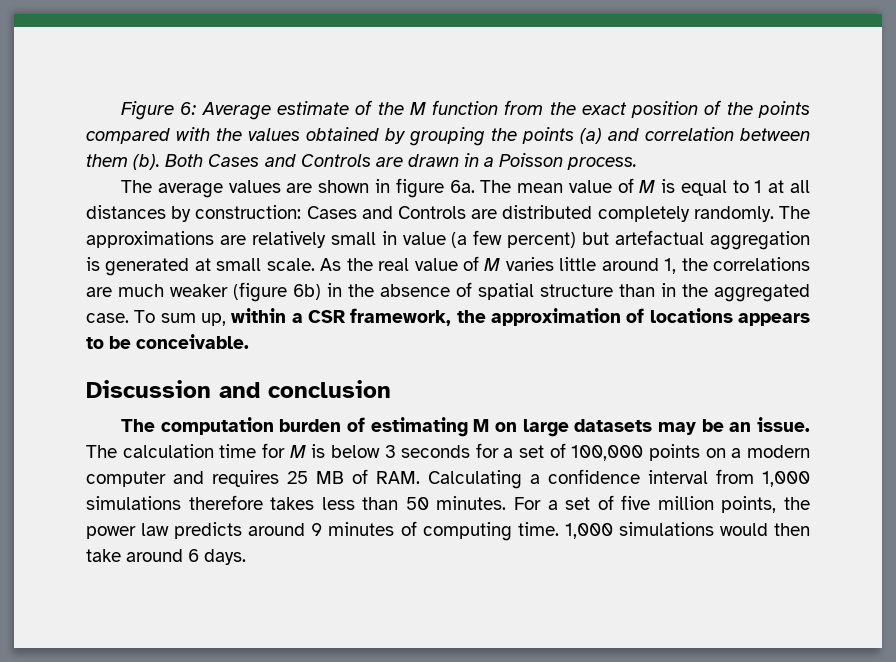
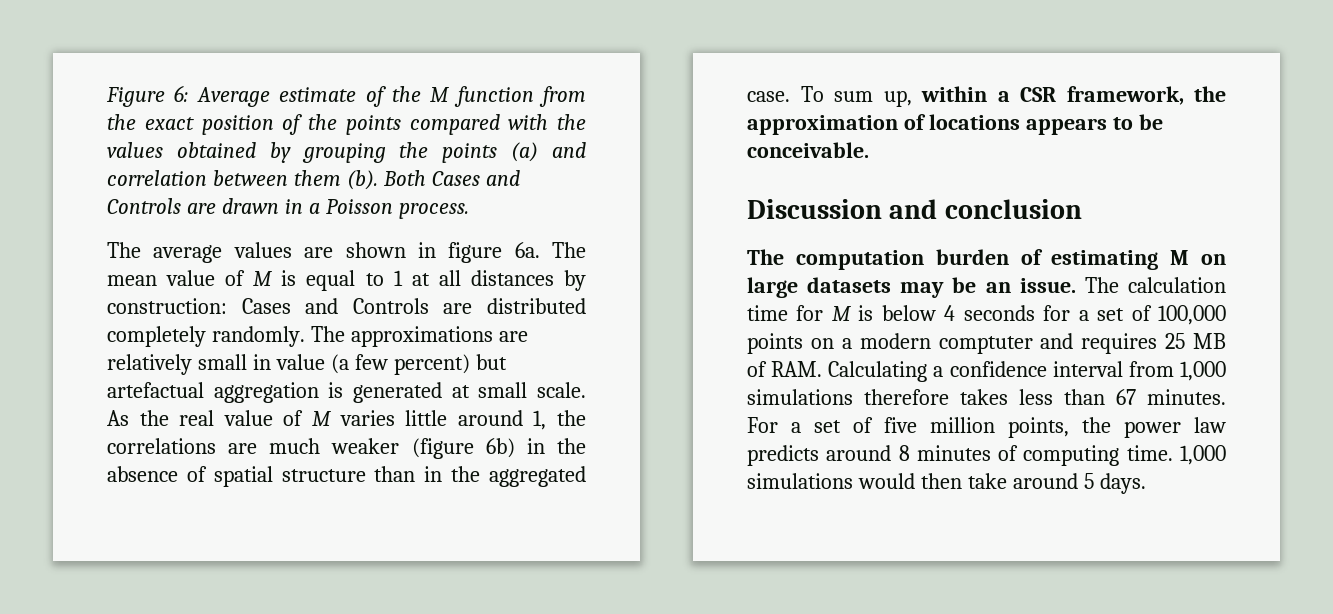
[384,445,396,458] 3 -> [944,305,956,321] 4
[86,471,166,487] computer -> [938,336,1033,354] comptuter
[405,497,429,510] 50 -> [1116,389,1136,405] 67
[311,523,323,536] 9 -> [898,445,910,461] 8
[188,549,200,562] 6 -> [1083,473,1094,489] 5

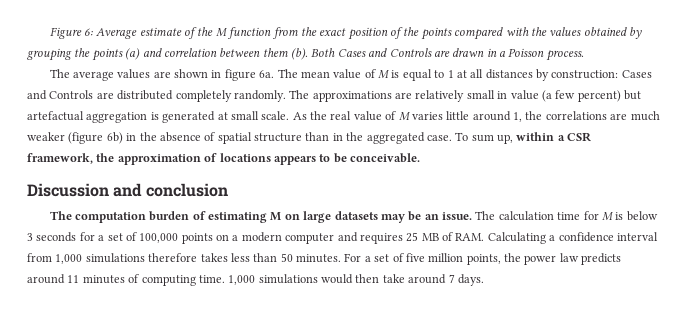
[944,305,956,321] 4 -> [27,233,33,241] 3
[938,336,1033,354] comptuter -> [285,233,335,244] computer
[1116,389,1136,405] 67 -> [280,253,293,262] 50
[898,445,910,461] 8 -> [67,275,80,283] 11
[1083,473,1094,489] 5 -> [448,274,455,283] 7

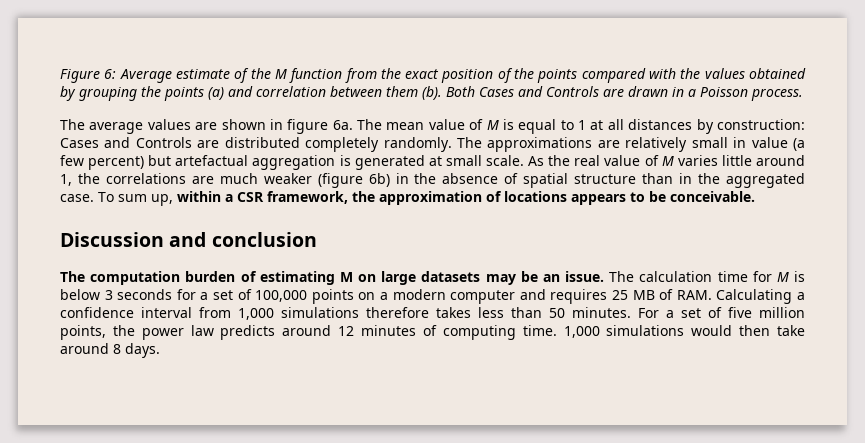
[67,275,80,283] 11 -> [338,326,355,336] 12
[448,274,455,283] 7 -> [113,344,121,354] 8

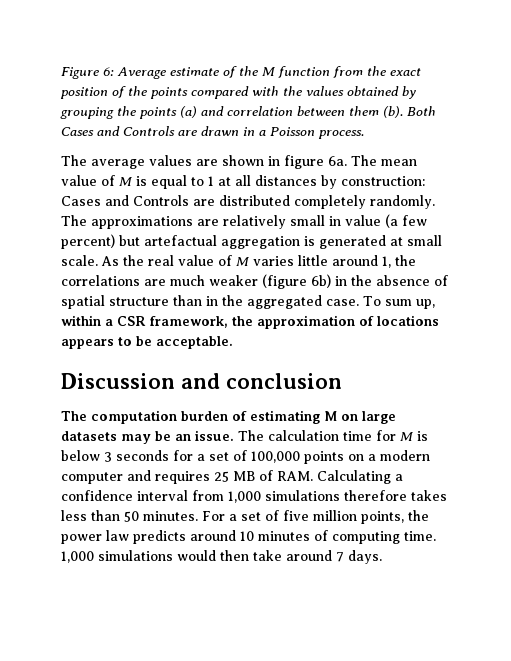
[670,191,755,202] conceivable. -> [156,336,233,349] acceptable.
[338,326,355,336] 12 -> [240,531,254,541] 10
[113,344,121,354] 8 -> [336,552,344,562] 7

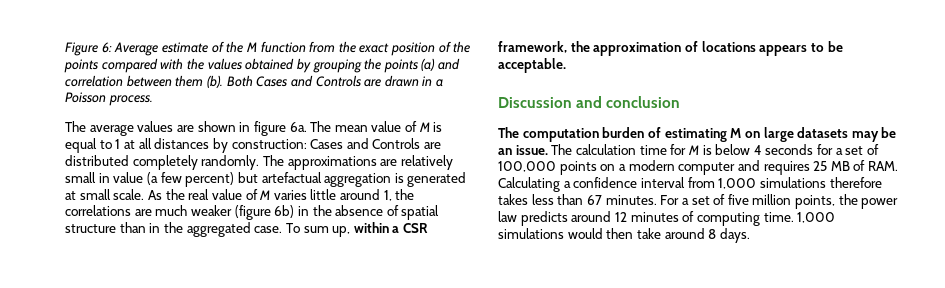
[104,452,112,462] 3 -> [753,145,762,155] 4
[124,511,139,522] 50 -> [586,195,602,205] 67
[240,531,254,541] 10 -> [614,212,627,222] 12
[336,552,344,562] 7 -> [708,229,717,239] 8

